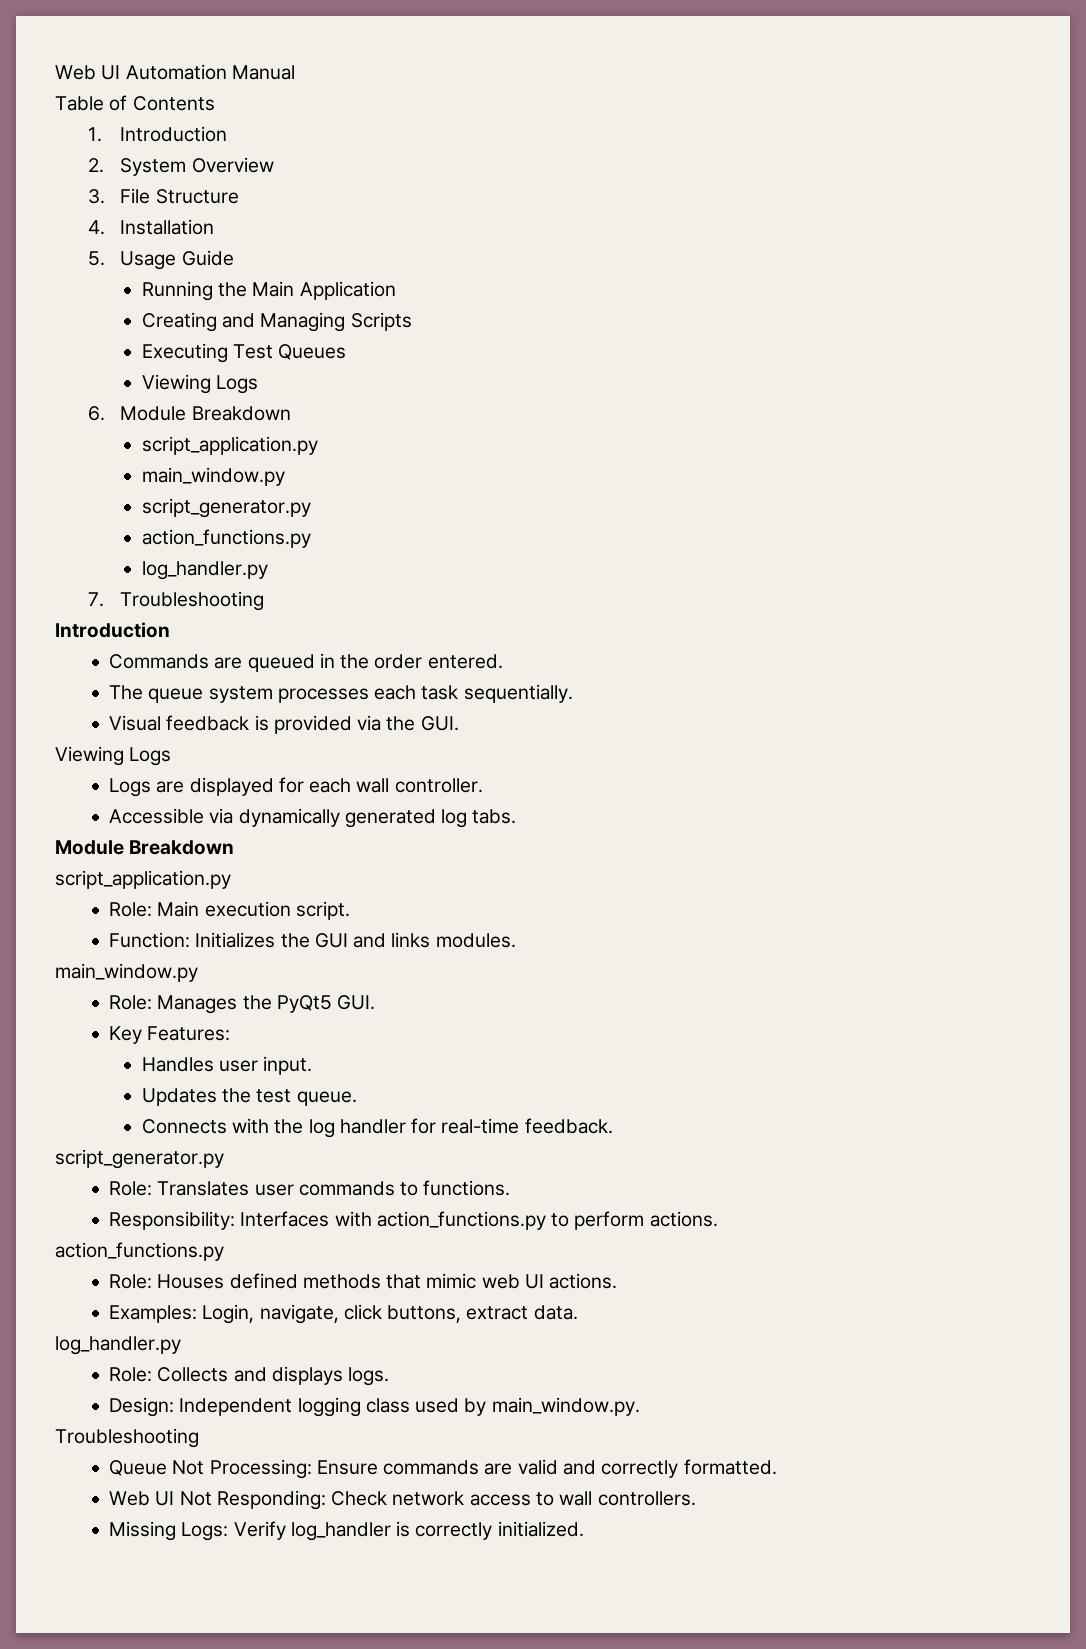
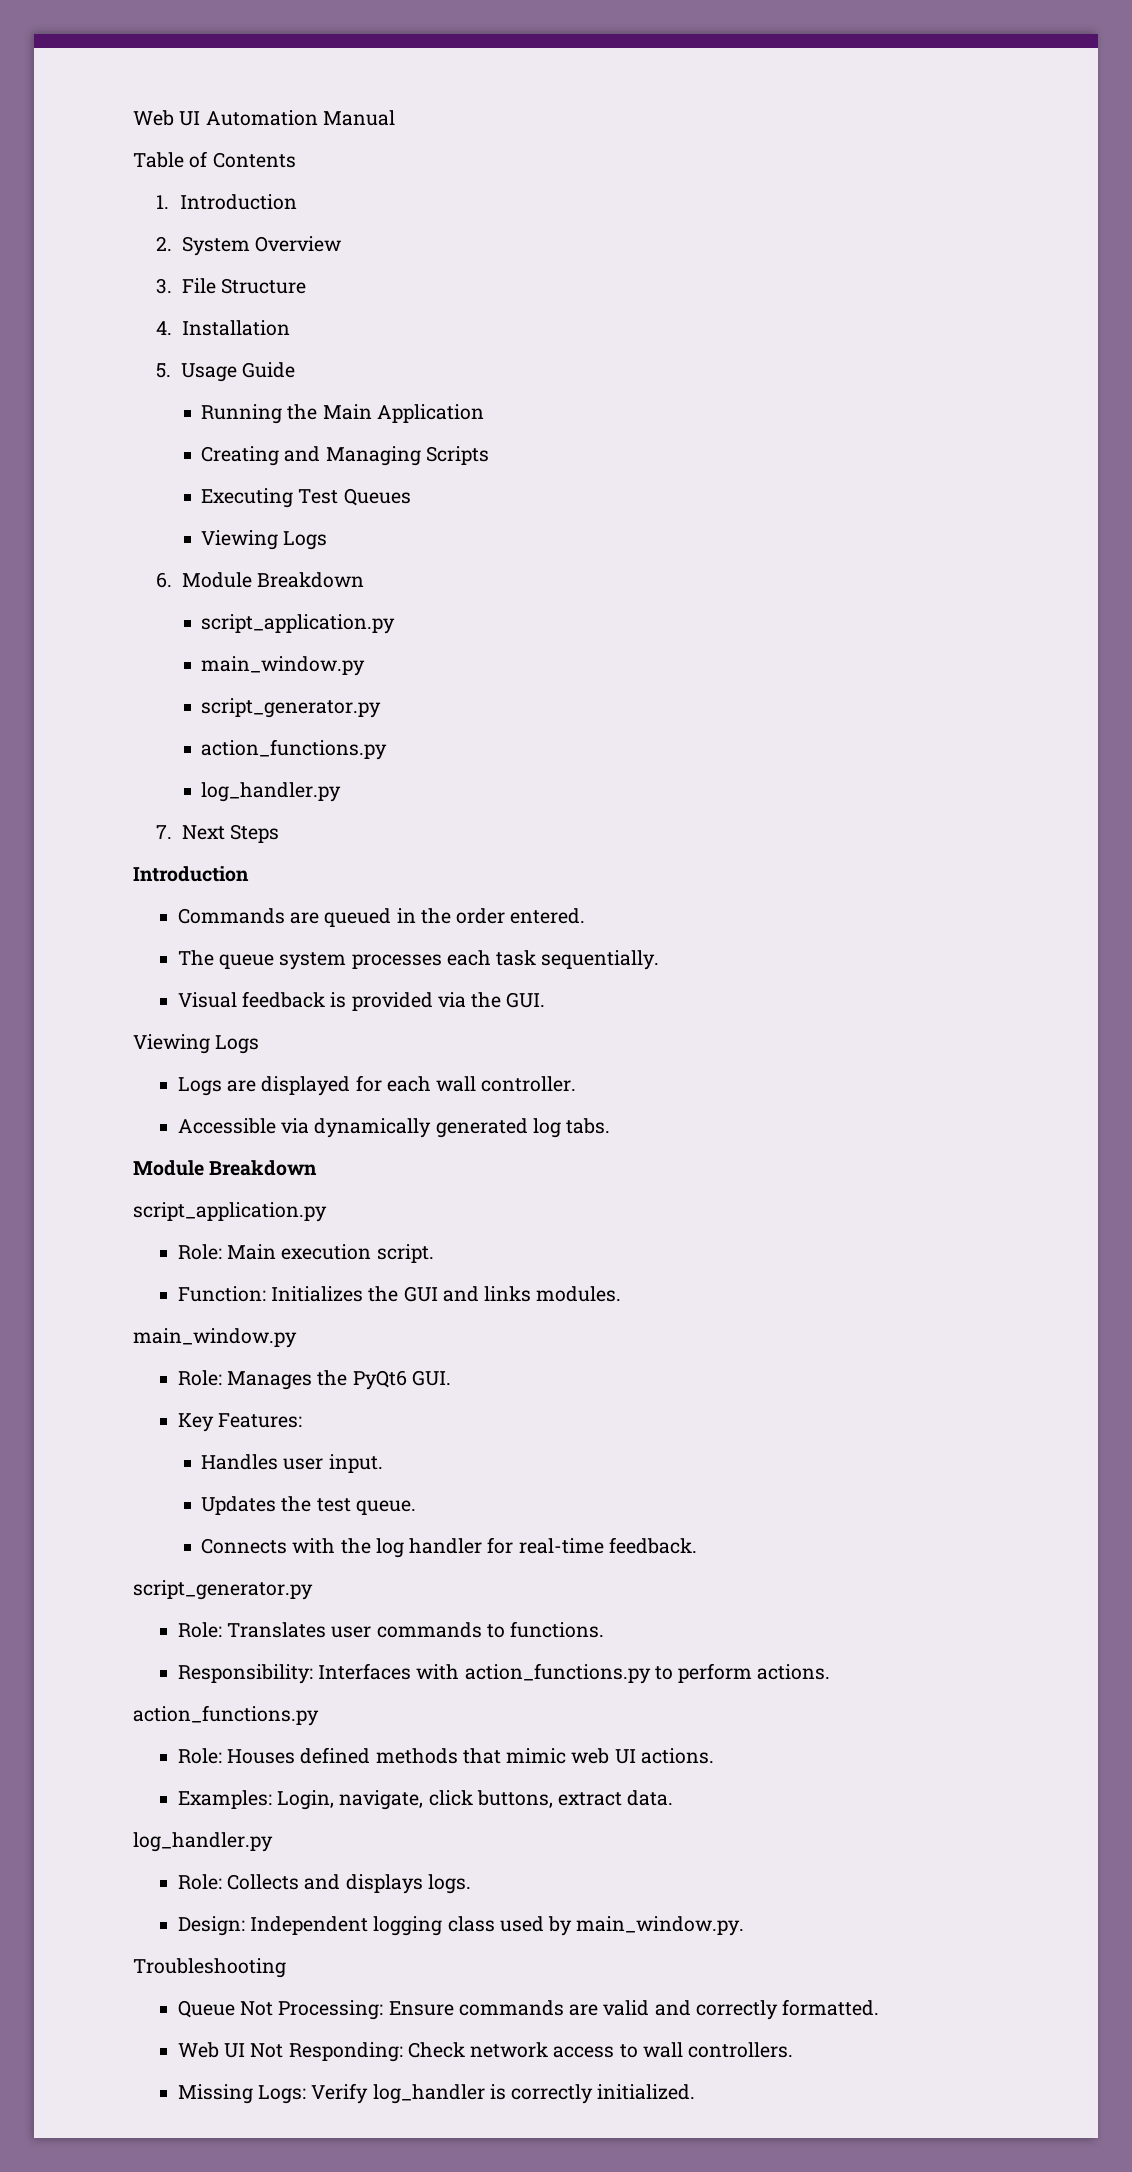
[120,591,265,611] Troubleshooting -> [182,824,280,843] Next Steps
[276,995,332,1013] PyQt5 -> [352,1370,407,1390] PyQt6

